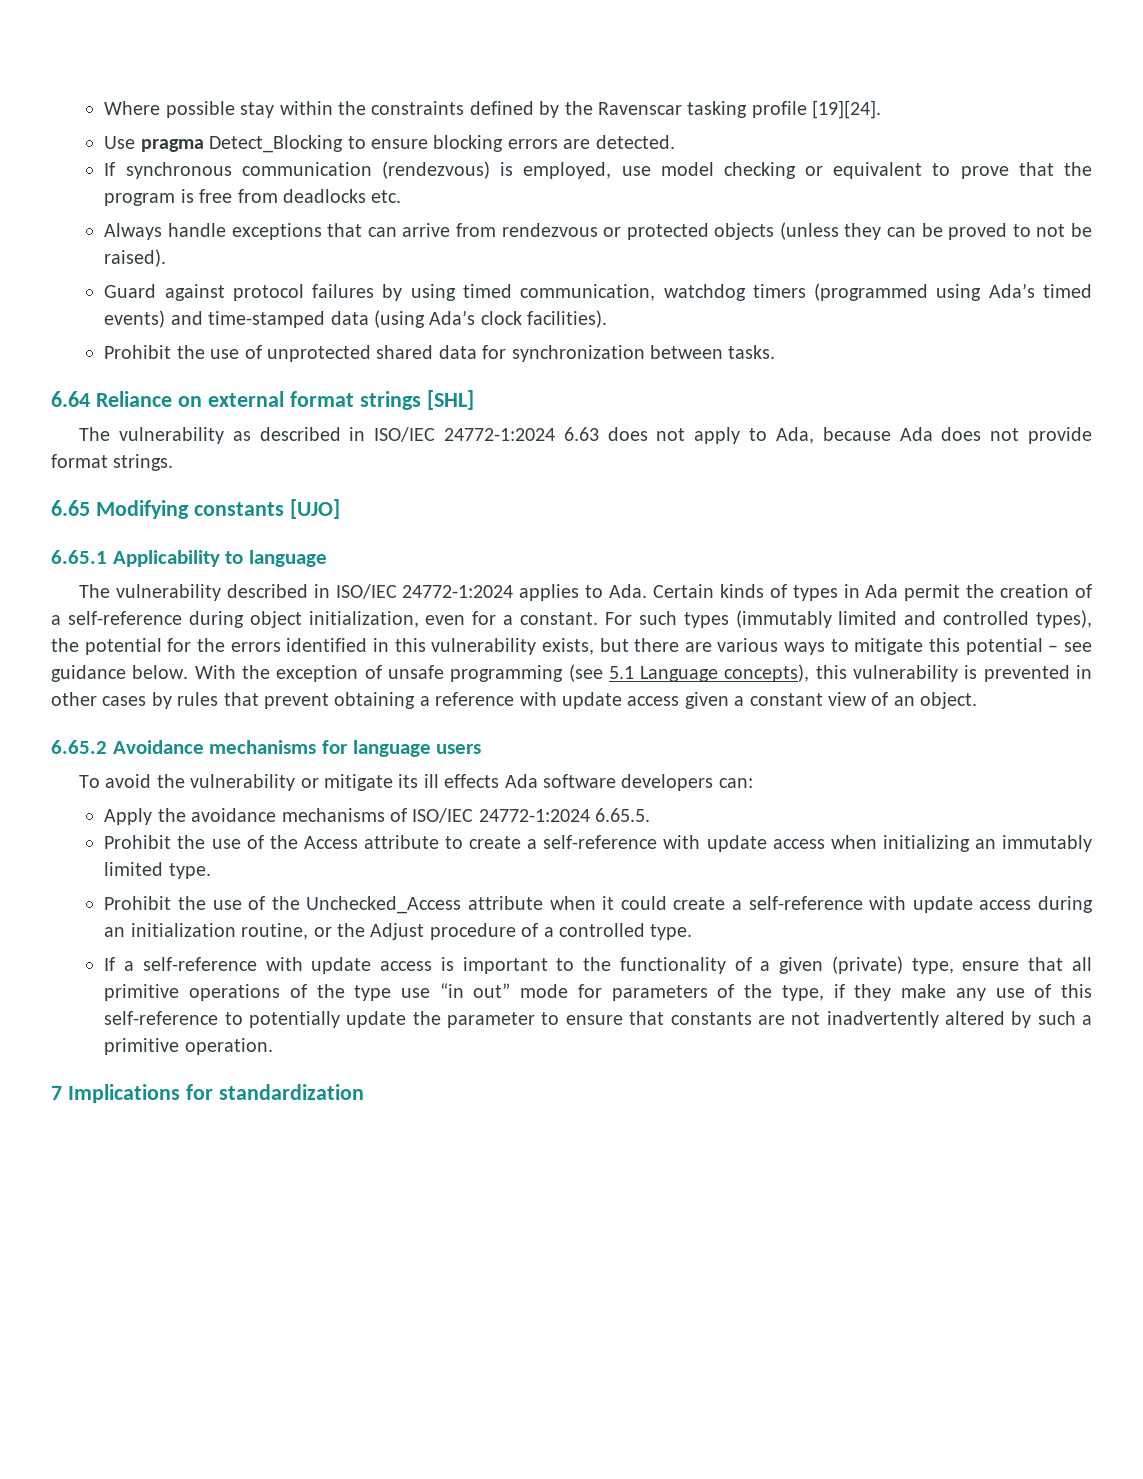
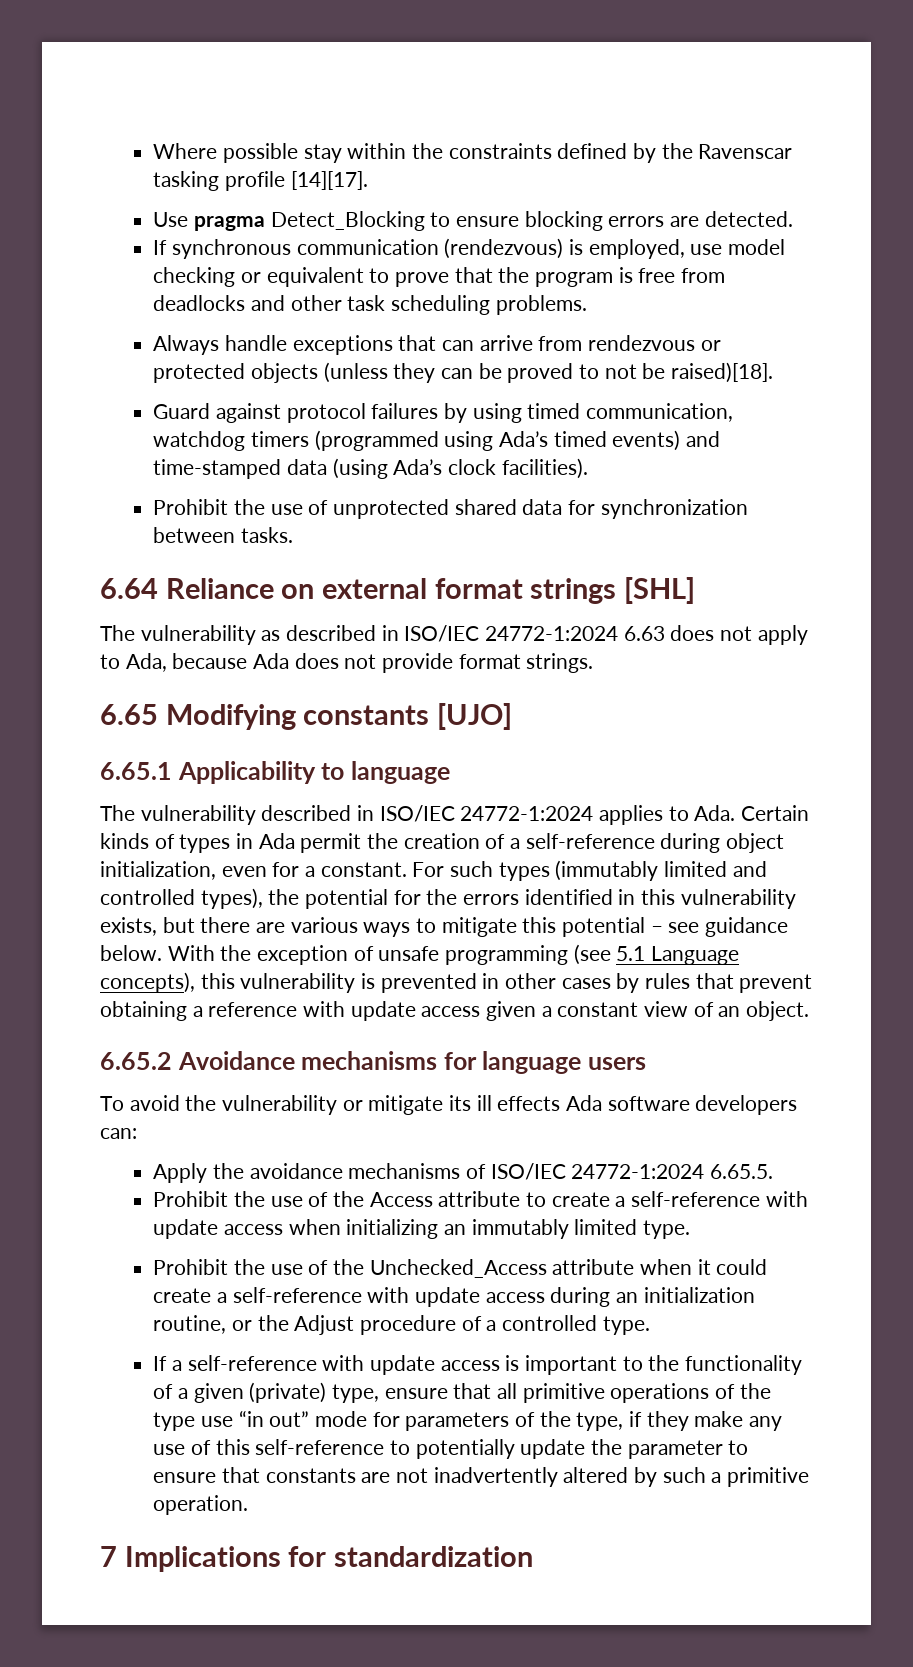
[812,100,882,119] [19][24]. -> [290,171,368,190] [14][17].
[371,190,402,203] etc. -> [250,295,587,315] and other task scheduling problems.
[104,249,167,267] raised). -> [670,362,773,383] raised)[18].

